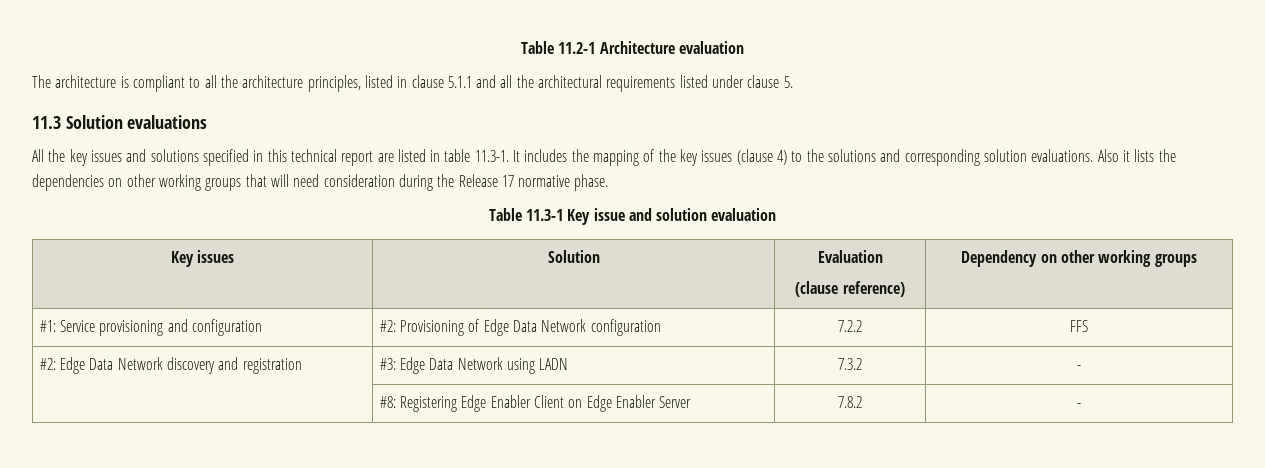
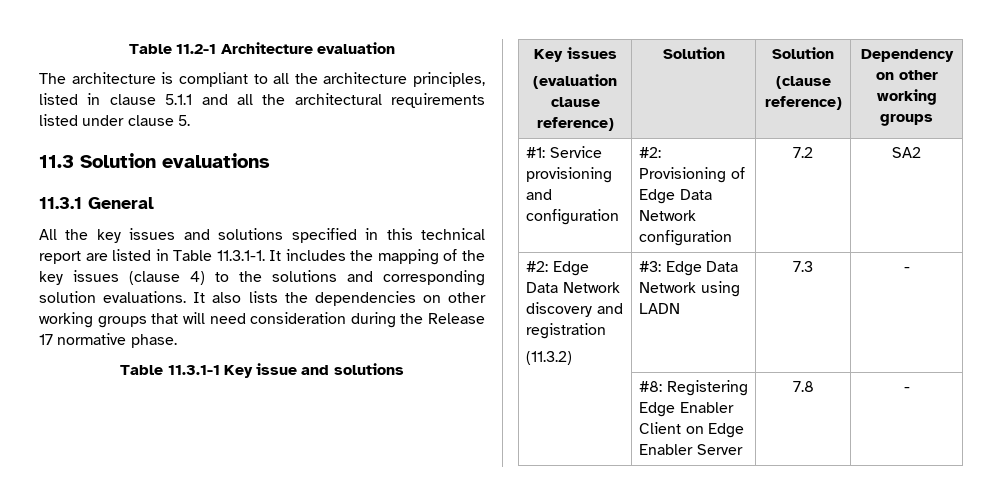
(208, 122) none -> [39,197,154,209] // 11.3.1 General
[444,149,509,162] table 11.3-1. -> [173,250,265,261] Table 11.3.1-1.
[1097,149,1130,162] Also it -> [193,292,242,303] It also
[525,209,563,221] 11.3-1 -> [167,365,220,375] 11.3.1-1
[656,208,777,221] solution evaluation -> [333,363,404,375] solutions
(235, 256) none -> [533,74,617,89] [550,97,600,107] [536,117,614,131] // (evaluation clause reference)
[817,250,883,263] Evaluation -> [772,47,834,59] Solution
[838,320,862,332] [1070,320,1088,332] 7.2.2 | FFS -> [793,147,813,158] [892,147,921,158] 7.2 | SA2
(302, 366) none -> [526,351,573,365] // (11.3.2)
[838,358,862,370] 7.3.2 -> [793,261,813,272] 7.3
[838,396,862,408] 7.8.2 -> [792,381,814,392] 7.8

